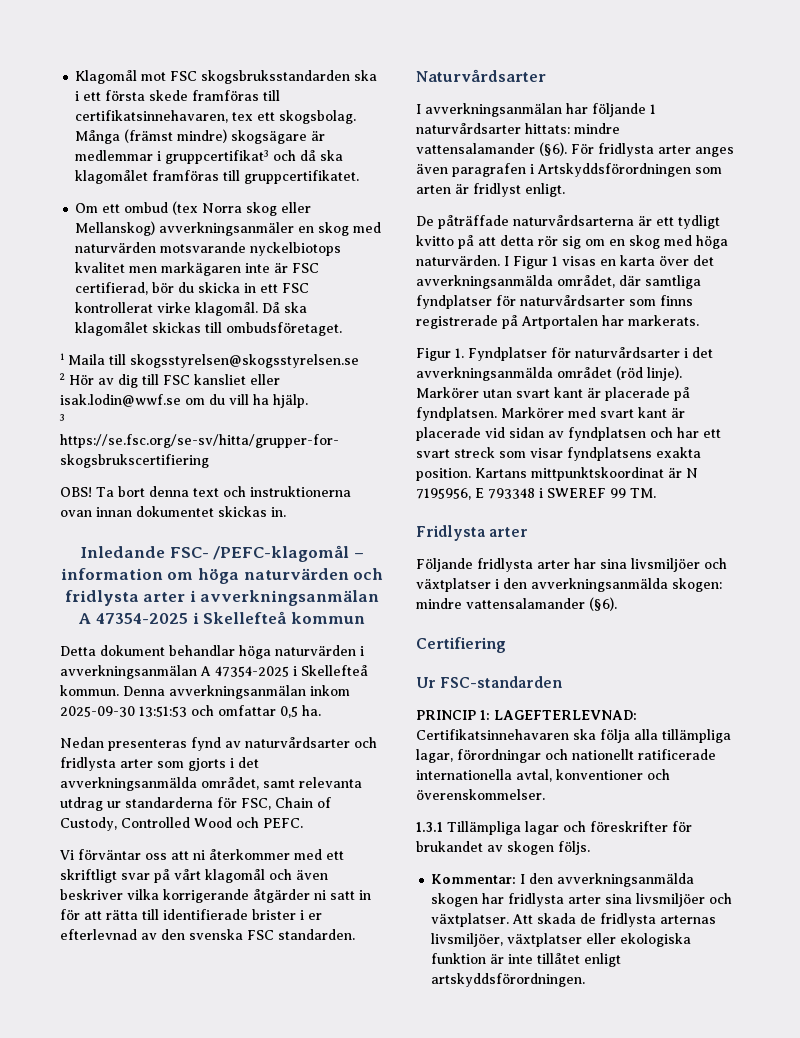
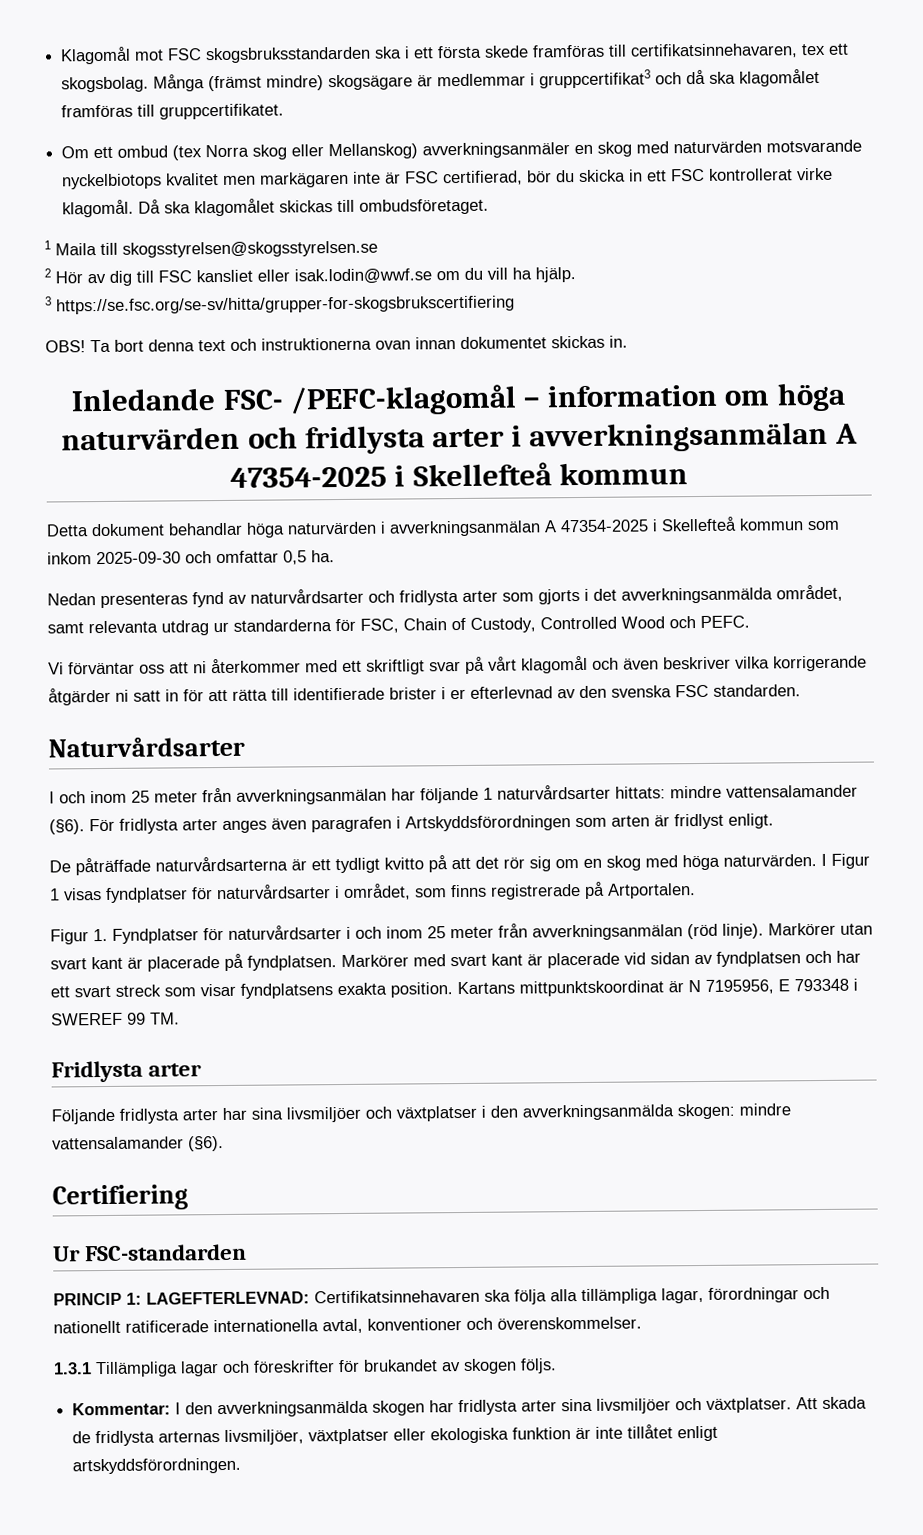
[60,685,306,699] kommun. Denna avverkningsanmälan -> [739,518,840,531] kommun som
[139,706,187,717] 13:51:53 -> (181, 558) none
(421, 109) none -> [59,787,232,804] och inom 25 meter från
[500,235,534,246] detta -> [475,856,499,869] det
[600,255,714,266] [416,275,701,289] en karta över det avverkningsanmälda området, där samtliga -> (102, 894) none
(625, 300) none -> [334,883,411,900] i området,
[521,315,699,329] Artportalen har markerats. -> [607,883,696,899] Artportalen.
[692,347,713,358] [416,367,612,381] det avverkningsanmälda området -> [355,923,683,941] och inom 25 meter från avverkningsanmälan

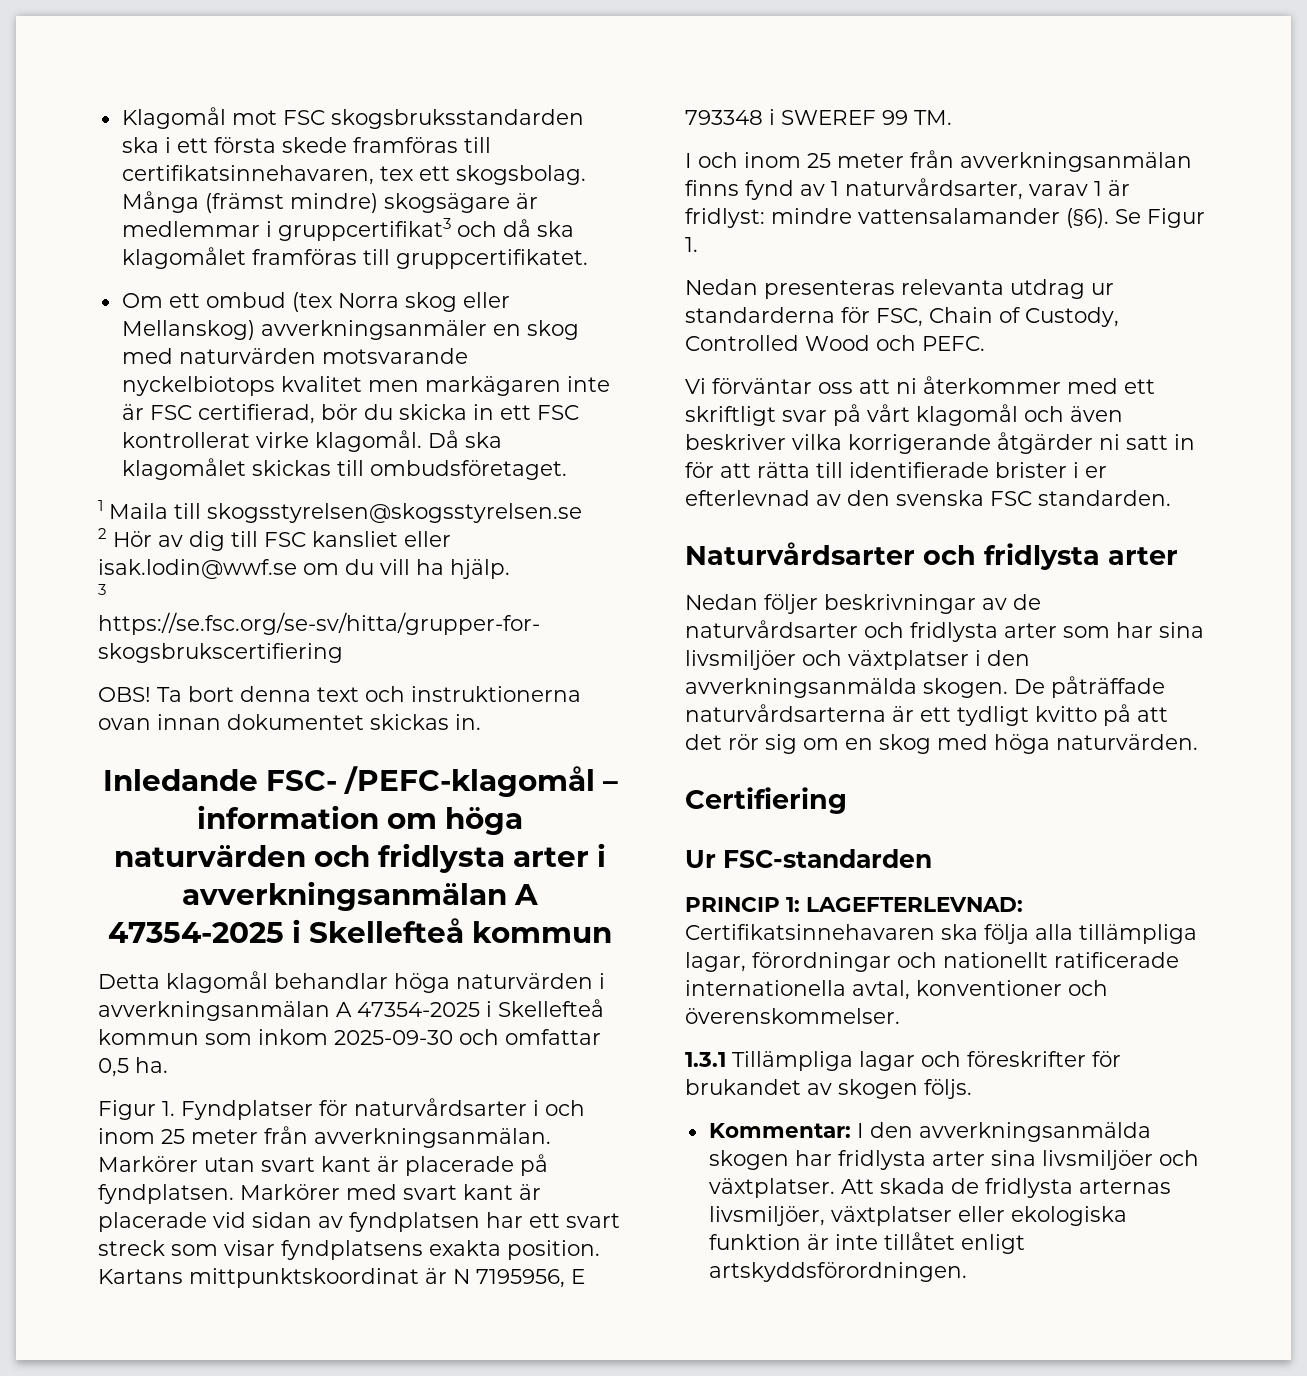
[91,523,165,537] dokument -> [166,971,268,993] klagomål
[47,584,843,609] [47,622,84,634] Nedan presenteras fynd av naturvårdsarter och fridlysta arter som gjorts i det avverkningsanmälda området, samt -> [98,1098,585,1120] [98,1126,551,1148] [98,1154,548,1176] [98,1184,541,1204] [98,1212,620,1232] [98,1240,600,1260] [98,1268,585,1288] [685,109,952,125] [685,150,1192,172] [685,178,1130,200] [685,208,1205,228] [685,237,698,252] [685,279,895,299] Figur 1. Fyndplatser för naturvårdsarter i och inom 25 meter från avverkningsanmälan. Markörer utan svart kant är placerade på fyndplatsen. Markörer med svart kant är placerade vid sidan av fyndplatsen har ett svart streck som visar fyndplatsens exakta position. Kartans mittpunktskoordinat är N 7195956, E 793348 i SWEREF 99 TM. // I och inom 25 meter från avverkningsanmälan finns fynd av 1 naturvårdsarter, varav 1 är fridlyst: mindre vattensalamander (§6). Se Figur 1. // Nedan presenteras
[49,784,858,805] [49,813,774,835] // I och inom 25 meter från avverkningsanmälan har följande 1 naturvårdsarter hittats: mindre vattensalamander (§6). För fridlysta arter anges även paragrafen i Artskyddsförordningen som arten är fridlyst enligt. // -> [923,543,1178,570] [685,594,1041,614] [685,620,1204,642] [685,650,1030,670] [685,678,1008,698] och fridlysta arter // Nedan följer beskrivningar av de naturvårdsarter och fridlysta arter som har sina livsmiljöer och växtplatser i den avverkningsanmälda skogen.
[821,853,870,869] [49,881,696,903] [50,922,873,945] [50,950,861,972] [50,978,858,999] [51,1012,180,1026] [51,1060,203,1083] [51,1103,791,1125] [52,1136,224,1152] I Figur 1 visas fyndplatser för naturvårdsarter i området, som finns registrerade på Artportalen. // Figur 1. Fyndplatser för naturvårdsarter i och inom 25 meter från avverkningsanmälan (röd linje). Markörer utan svart kant är placerade på fyndplatsen. Markörer med svart kant är placerade vid sidan av fyndplatsen och har ett svart streck som visar fyndplatsens exakta position. Kartans mittpunktskoordinat är N 7195956, E 793348 i SWEREF 99 TM. // Fridlysta arter // Följande fridlysta arter har sina livsmiljöer och växtplatser i den avverkningsanmälda skogen: mindre vattensalamander (§6). -> (1198, 742) none

